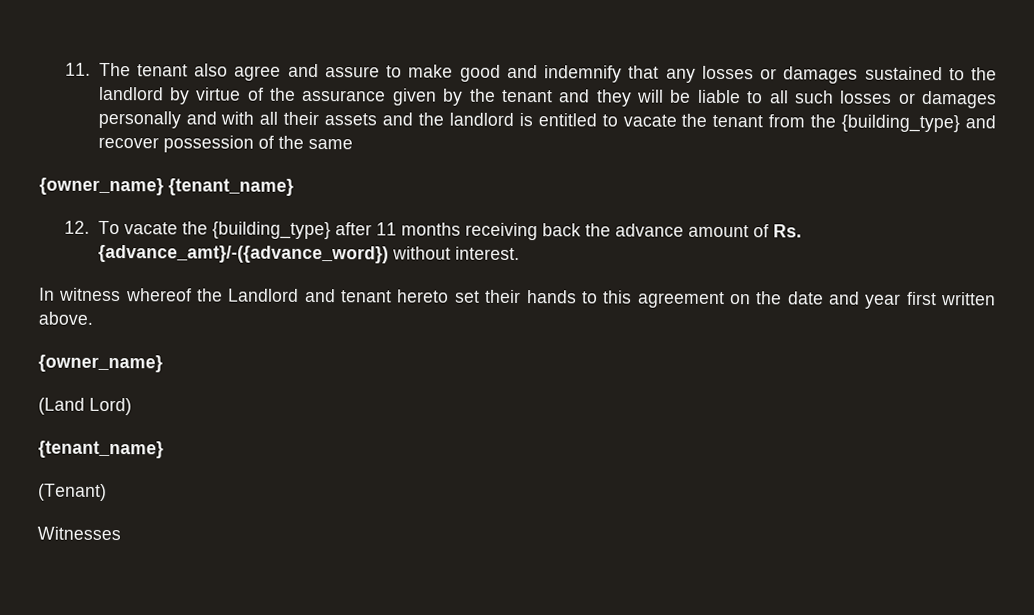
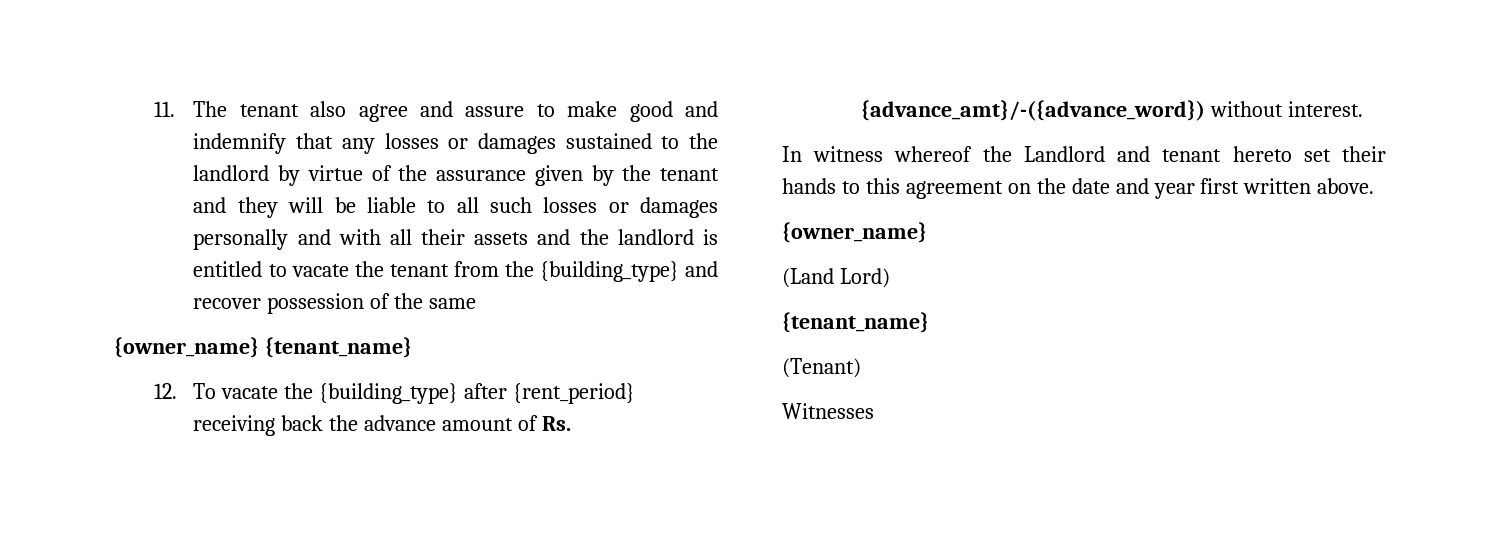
[375,222,461,236] 11 months -> [513,383,636,404] {rent_period}

